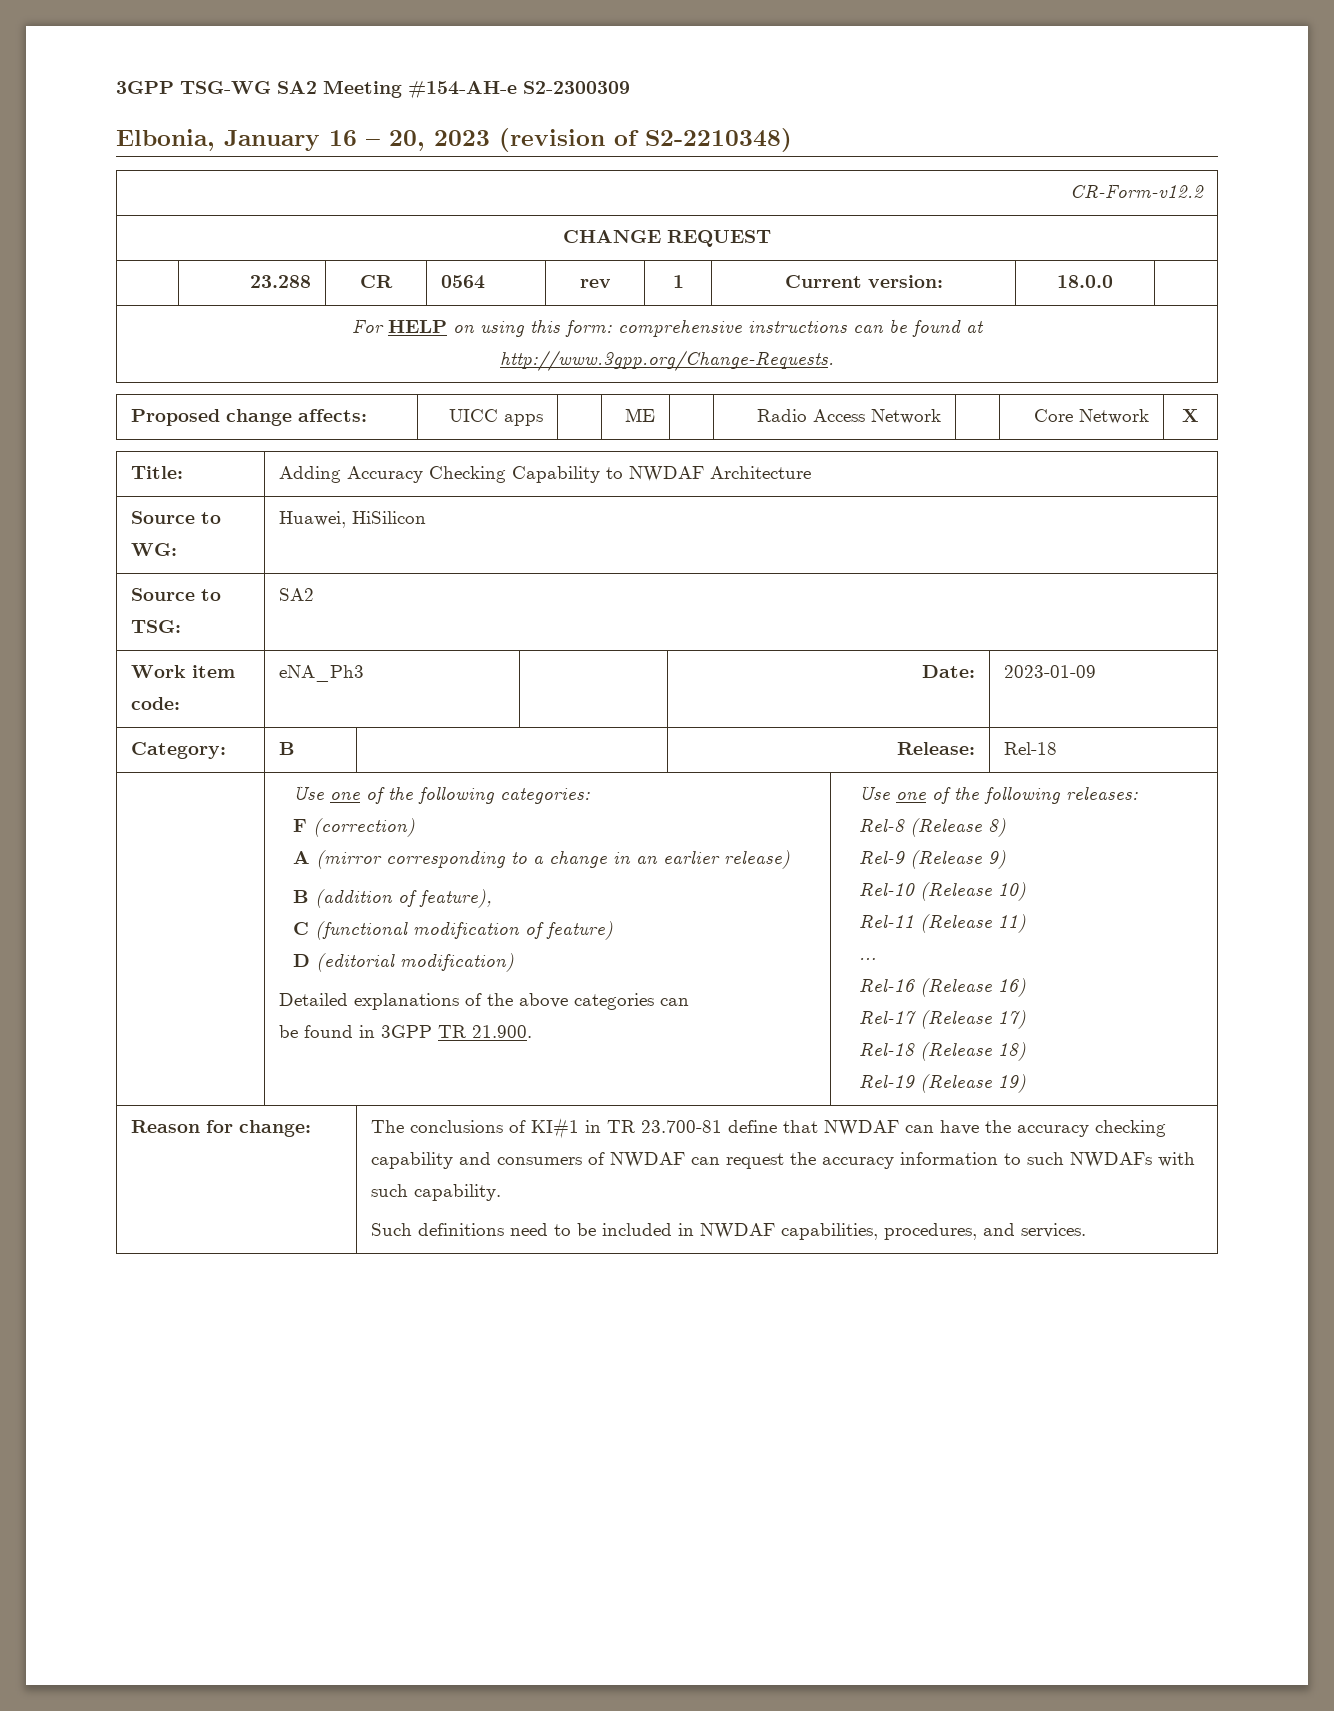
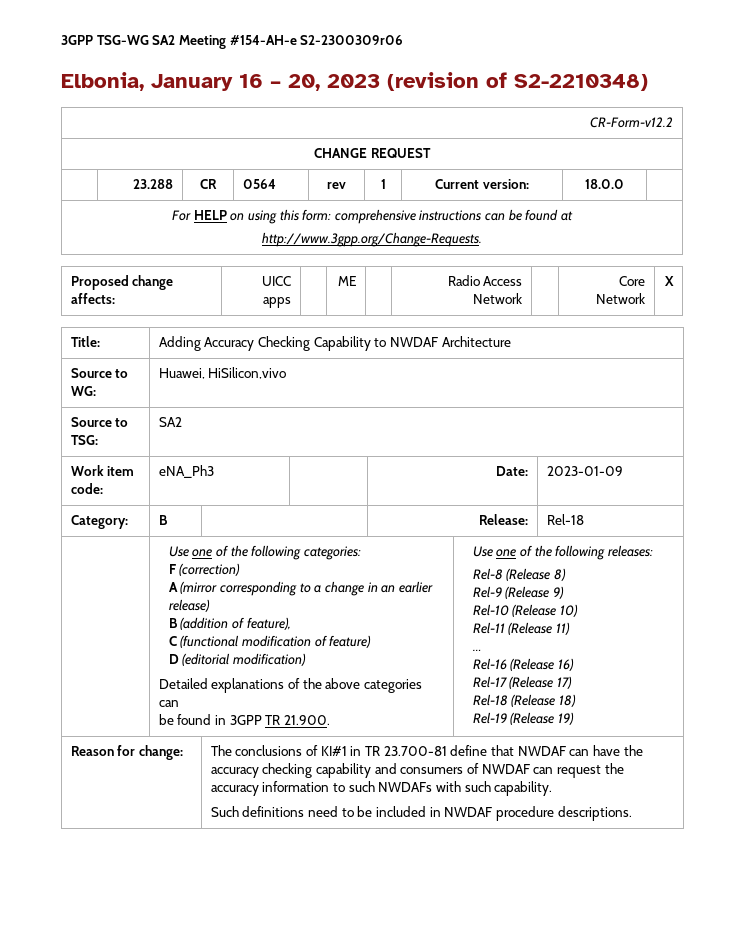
[523,81,630,94] S2-2300309 -> [300,35,404,45] S2-2300309r06
[351,511,426,524] HiSilicon -> [208,367,287,379] HiSilicon,vivo
[780,1223,1086,1240] capabilities, procedures, and services. -> [495,806,632,821] procedure descriptions.

